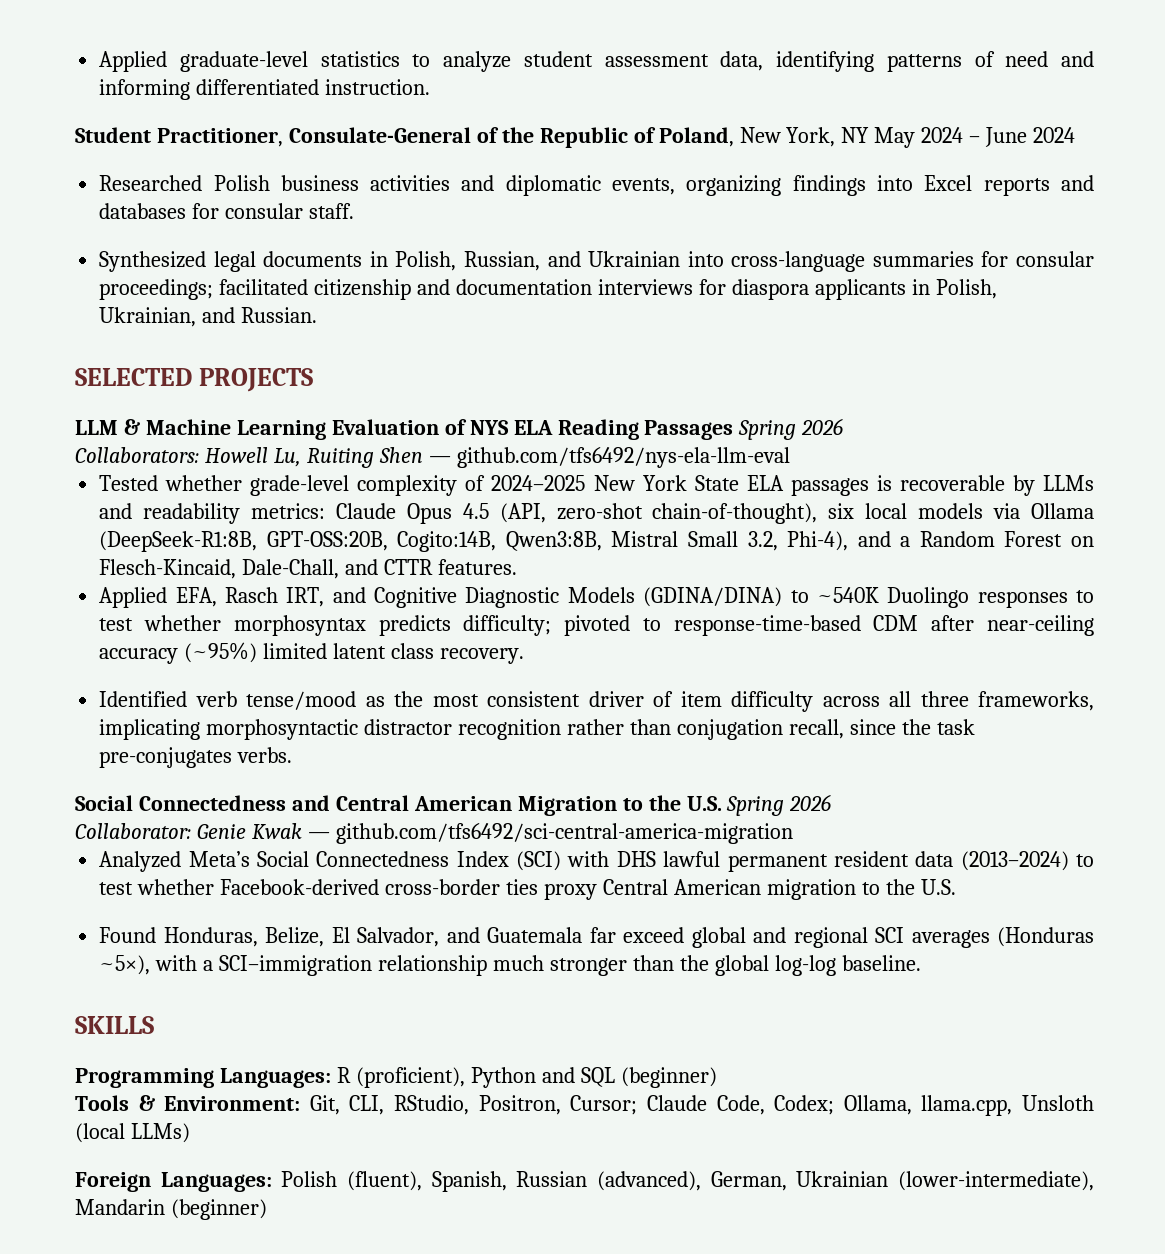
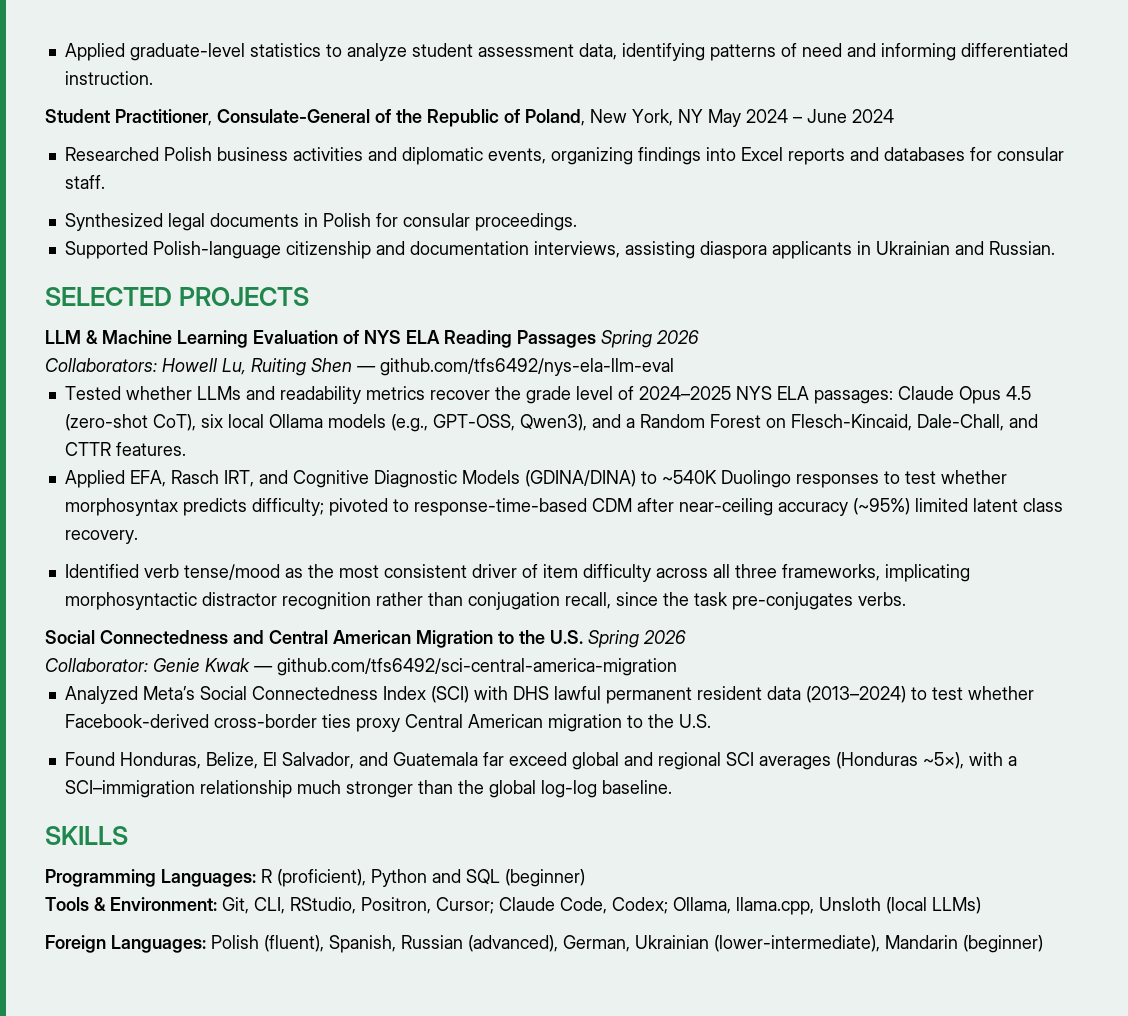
[395,251,1095,272] [99,279,309,300] Polish, Russian, and Ukrainian into cross-language summaries for consular proceedings; facilitated -> [322,213,577,231] [64,241,281,259] Polish for consular proceedings. // Supported Polish-language
[597,279,726,295] interviews for -> [533,241,695,259] interviews, assisting
[935,279,997,299] [99,307,197,327] Polish, Ukrainian, -> [875,241,950,255] Ukrainian
[250,475,1094,496] [99,503,1094,524] [99,531,849,552] grade-level complexity of 2024–2025 New York State ELA passages is recoverable by LLMs and readability metrics: Claude Opus 4.5 (API, zero-shot chain-of-thought), six local models via Ollama (DeepSeek-R1:8B, GPT-OSS:20B, Cogito:14B, Qwen3:8B, Mistral Small 3.2, Phi-4), -> [196,386,1031,404] [64,414,587,432] LLMs and readability metrics recover the grade level of 2024–2025 NYS ELA passages: Claude Opus 4.5 (zero-shot CoT), six local Ollama models (e.g., GPT-OSS, Qwen3),

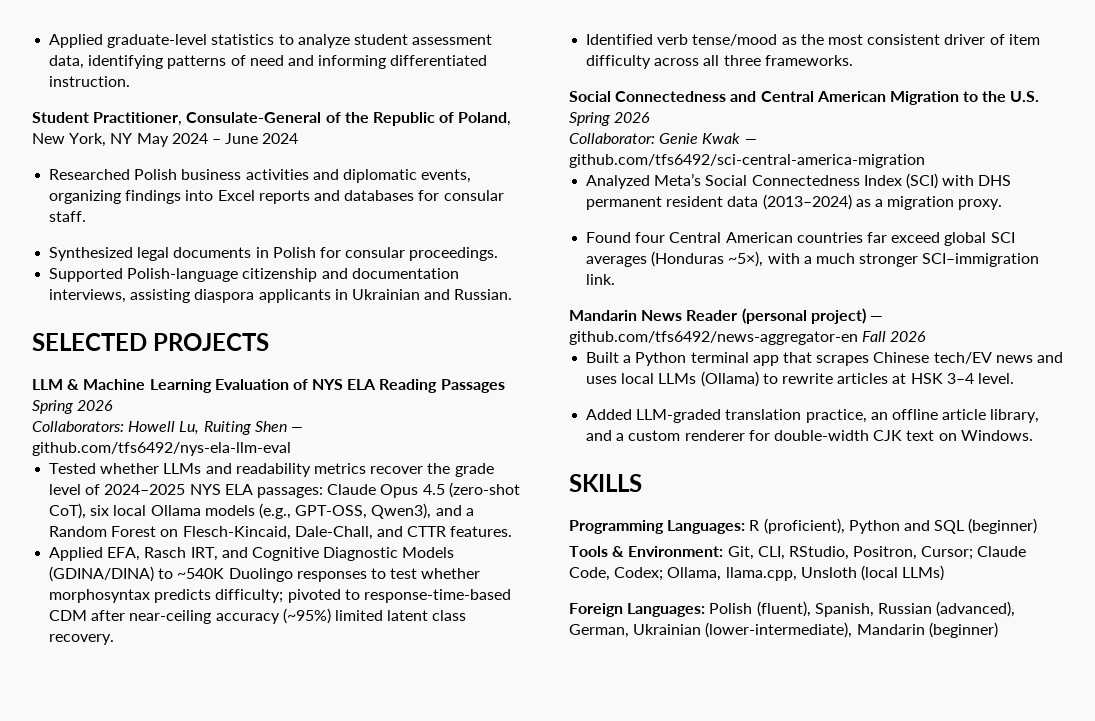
[781,564,970,582] [64,592,906,610] frameworks, implicating morphosyntactic distractor recognition rather than conjugation recall, since the task pre-conjugates verbs. -> [764,55,853,66] frameworks.
[553,686,601,700] lawful -> (1012, 180) none
[910,686,1034,700] [64,714,711,732] [64,752,478,769] to test whether Facebook-derived cross-border ties proxy Central American migration to the U.S. // Found Honduras, Belize, El Salvador, and Guatemala -> [855,196,1003,210] [586,232,863,243] as a migration proxy. // Found four Central American countries
[623,752,721,770] and regional -> (987, 239) none
[64,780,672,798] SCI–immigration relationship much stronger than the global log-log baseline. -> [815,253,1040,267] [586,274,616,285] [569,308,883,324] [569,331,927,345] [586,352,1063,366] [586,371,1014,387] [586,409,1040,423] [586,430,1033,441] much stronger SCI–immigration link. // Mandarin News Reader (personal project) — github.com/tfs6492/news-aggregator-en Fall 2026 // Built a Python terminal app that scrapes Chinese tech/EV news and uses local LLMs (Ollama) to rewrite articles at HSK 3–4 level. // Added LLM-graded translation practice, an offline article library, and a custom renderer for double-width CJK text on Windows.

